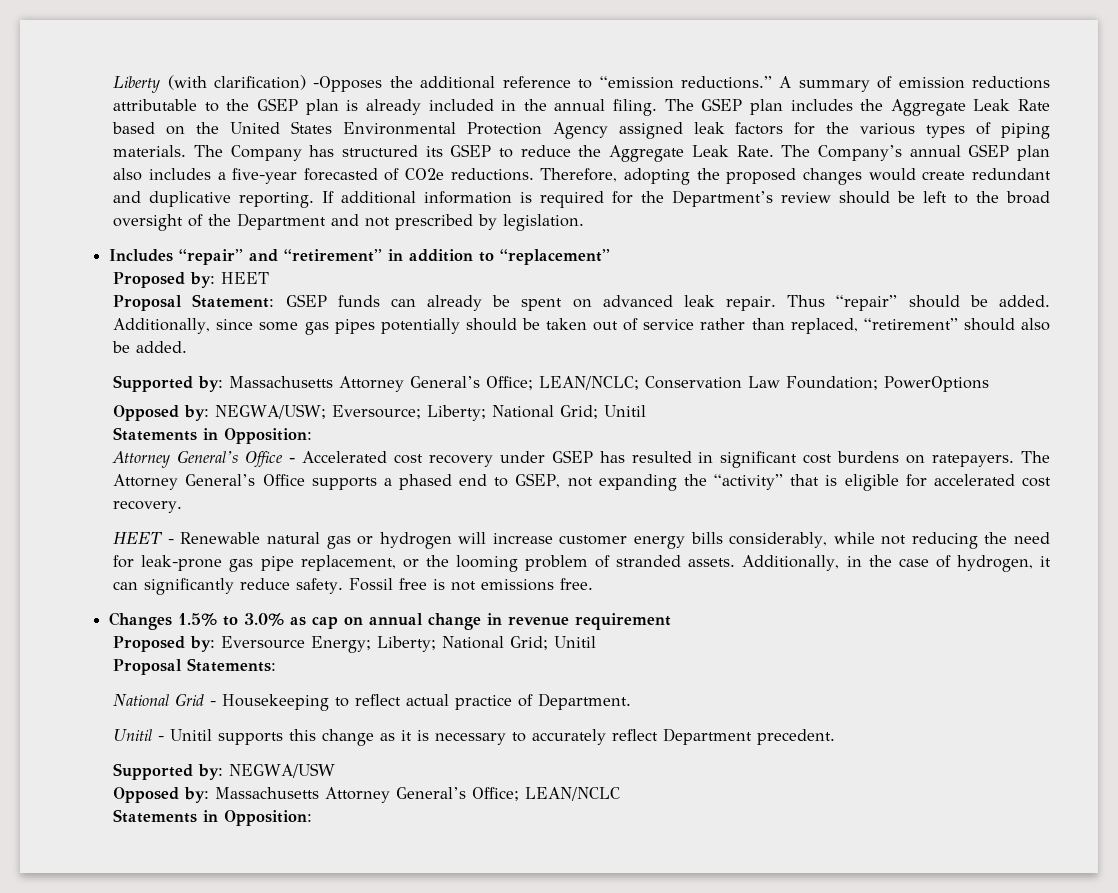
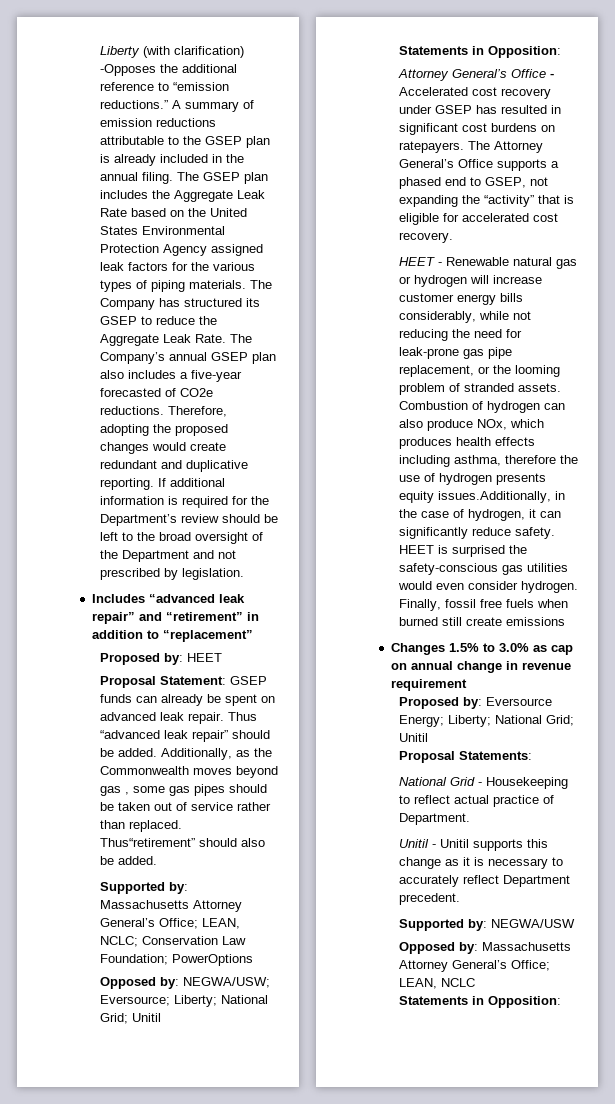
[178,249,243,265] “repair” -> [149,594,246,603] [92,612,136,624] “advanced leak repair”
[836,295,898,311] “repair” -> [99,730,228,742] “advanced leak repair”
[216,319,254,330] since -> [235,748,272,757] [99,766,278,778] [99,786,129,796] as the Commonwealth moves beyond gas ,
[380,318,460,334] potentially -> (225, 790) none
[790,318,958,334] replaced, “retirement” -> [128,820,182,832] [99,838,195,847] replaced. Thus“retirement”
[539,376,640,390] LEAN/NCLC; -> [201,918,240,929] [99,936,138,947] LEAN, NCLC;
[742,555,840,571] Additionally, -> [398,401,565,413] [398,419,544,431] [398,437,535,449] [398,455,578,467] [398,473,546,485] [398,491,551,503] Combustion of hydrogen can also produce NOx, which produces health effects including asthma, therefore the use of hydrogen presents equity issues.Additionally,
[349,578,477,591] Fossil free is not -> [398,545,527,557] [398,563,568,575] [397,581,578,593] [398,599,568,611] [398,617,502,626] HEET is surprised the safety-conscious gas utilities would even consider hydrogen. Finally, fossil free fuels when burned still create
[560,578,594,590] free. -> (565, 621) none
[525,787,621,801] LEAN/NCLC -> [398,978,475,989] LEAN, NCLC

